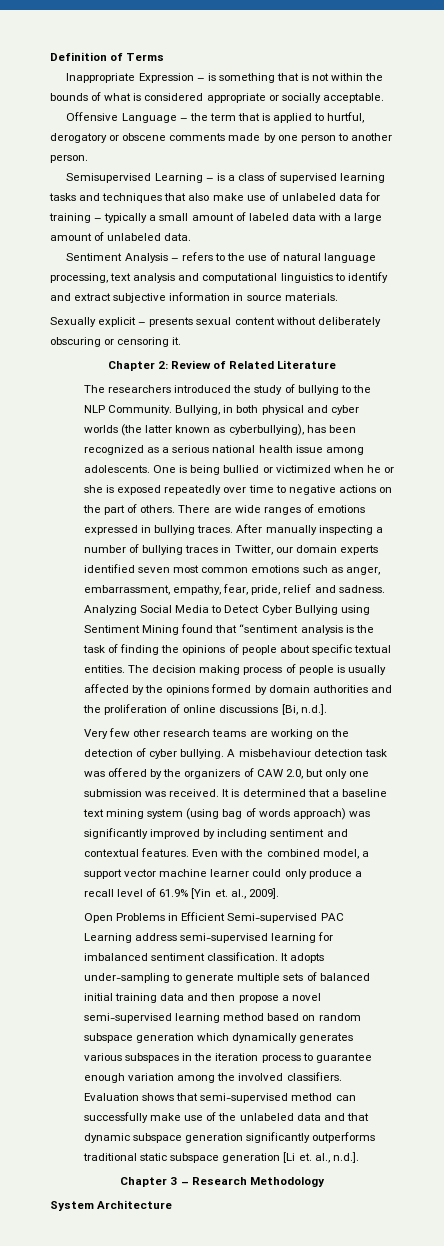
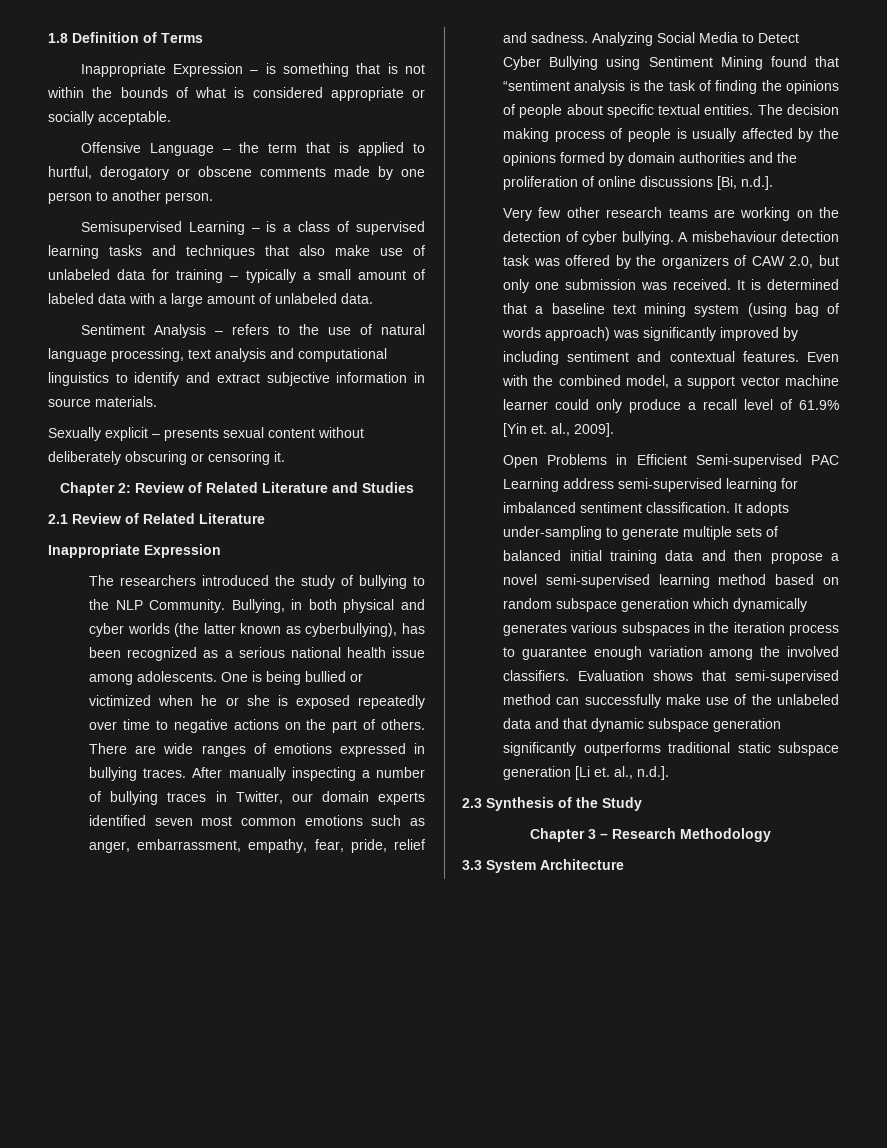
(50, 56) none -> [48,33,68,43] 1.8
(337, 364) none -> [331,482,414,493] [48,513,265,524] [48,544,221,558] and Studies // 2.1 Review of Related Literature // Inappropriate Expression
(359, 1157) none -> [462,797,642,811] // 2.3 Synthesis of the Study
(325, 1182) none -> [462,860,482,870] 3.3

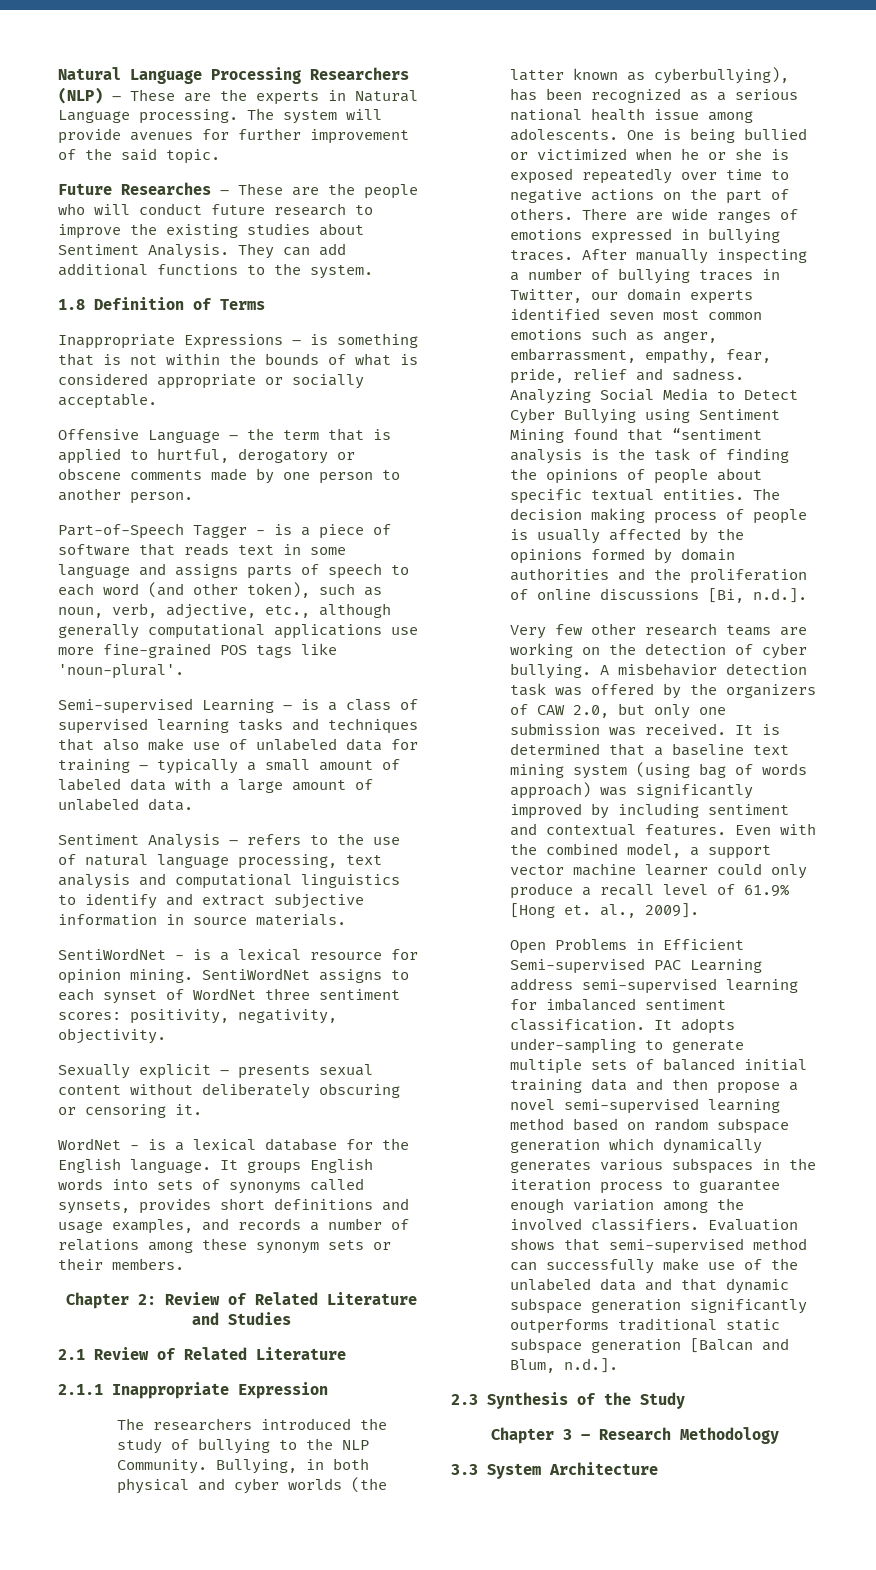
(48, 38) none -> [58,67,409,84] [58,87,418,105] [58,108,382,124] [58,128,409,144] [58,148,220,164] [58,182,418,199] [58,203,373,216] [58,223,364,239] [58,243,346,259] [58,263,373,279] Natural Language Processing Researchers (NLP) – These are the experts in Natural Language processing. The system will provide avenues for further improvement of the said topic. // Future Researches – These are the people who will conduct future research to improve the existing studies about Sentiment Analysis. They can add additional functions to the system. //
[173,63,244,77] Expression -> [184,334,283,349] Expressions
[80,221,182,235] Semisupervised -> [58,523,391,539] [58,543,346,556] [58,563,409,579] [58,582,382,598] [58,603,391,619] [58,624,418,639] [58,643,337,658] [58,664,184,679] [58,698,193,714] Part-of-Speech Tagger - is a piece of software that reads text in some language and assigns parts of speech to each word (and other token), such as noun, verb, adjective, etc., although generally computational applications use more fine-grained POS tags like 'noun-plural'. // Semi-supervised
(157, 401) none -> [58,948,418,961] [58,968,409,984] [58,988,400,1004] [58,1009,337,1024] [58,1028,166,1044] // SentiWordNet - is a lexical resource for opinion mining. SentiWordNet assigns to each synset of WordNet three sentiment scores: positivity, negativity, objectivity.
(285, 456) none -> [58,1138,409,1151] [58,1158,373,1174] [58,1178,364,1194] [58,1198,409,1214] [58,1218,409,1234] [58,1238,391,1254] [58,1258,184,1270] // WordNet - is a lexical database for the English language. It groups English words into sets of synonyms called synsets, provides short definitions and usage examples, and records a number of relations among these synonym sets or their members.
(265, 518) none -> [58,1384,103,1395] 2.1.1
[691,231,777,242] misbehaviour -> [617,663,717,676] misbehavior
[503,423,528,437] [Yin -> [509,903,555,918] [Hong
[575,766,634,780] [Li et. al., -> [689,1338,789,1353] [509,1359,555,1373] [Balcan and Blum,

